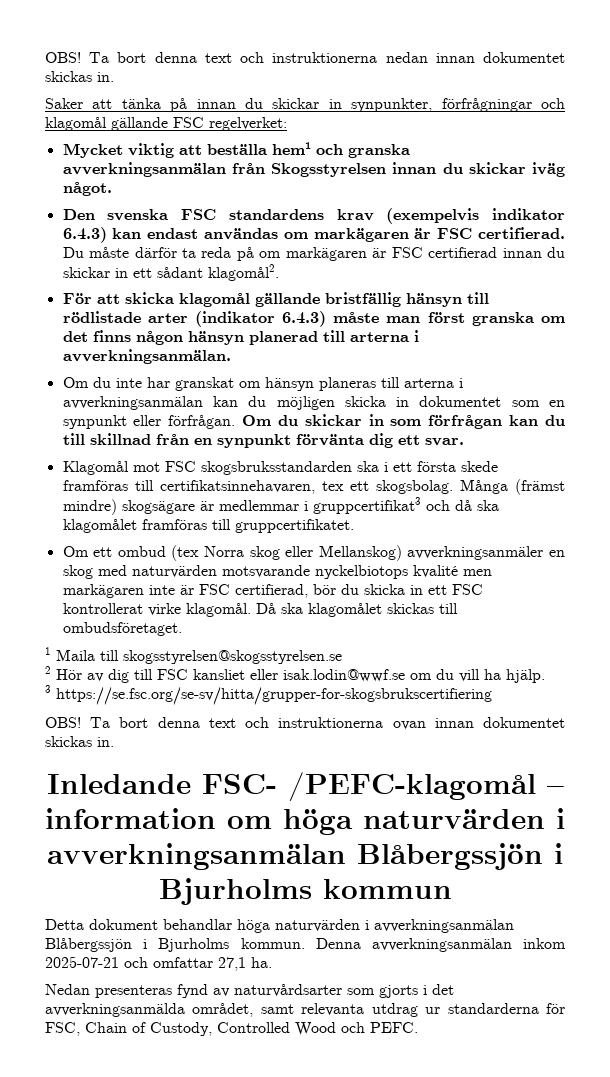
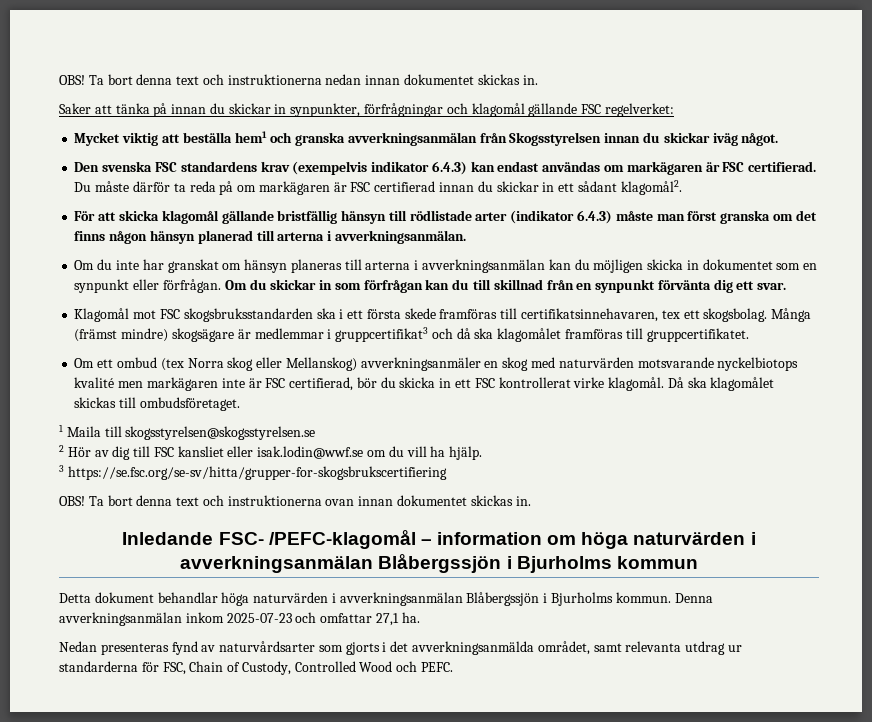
[45,956,119,968] 2025-07-21 -> [226,613,292,623] 2025-07-23

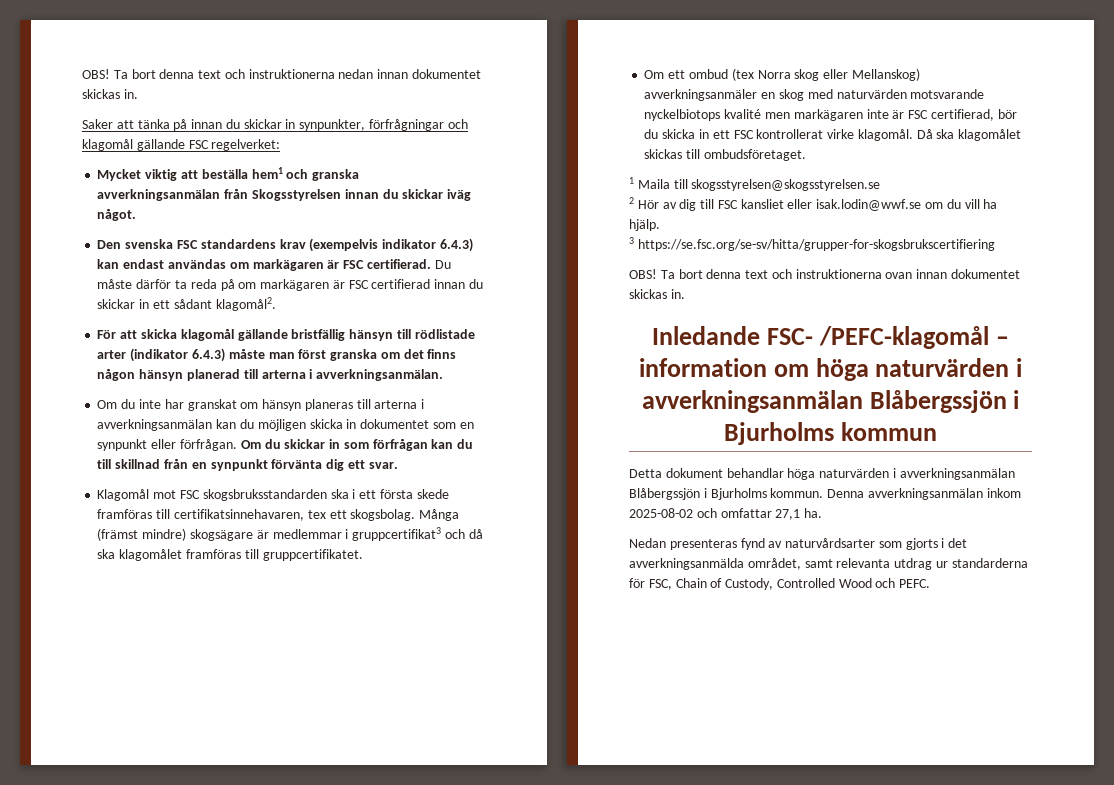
[226,613,292,623] 2025-07-23 -> [629,508,693,518] 2025-08-02

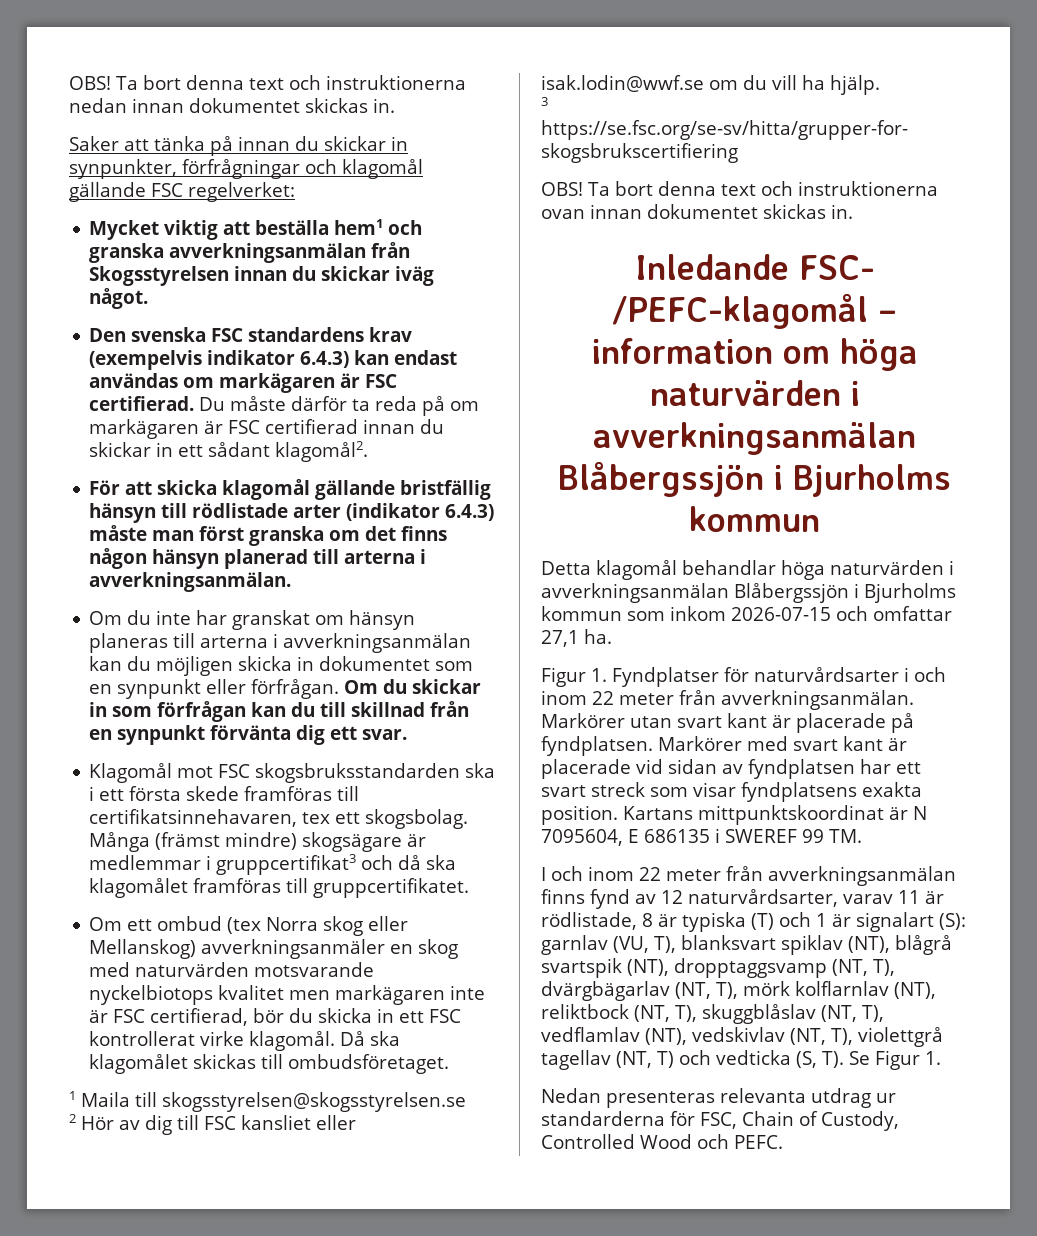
[724,109,762,119] kvalité -> [218,985,285,1000] kvalitet
[665,468,723,478] dokument -> [596,560,677,580] klagomål
[770,488,1021,500] [629,508,693,518] kommun. Denna avverkningsanmälan inkom 2025-08-02 -> [541,606,831,621] kommun som inkom 2026-07-15
[629,538,968,550] [629,558,833,570] Nedan presenteras fynd av naturvårdsarter som gjorts i det avverkningsanmälda området, samt -> [541,667,946,687] [541,690,914,710] [541,713,914,733] [541,736,907,756] [541,759,921,779] [541,782,922,802] [541,805,927,825] [541,828,862,846] [541,866,956,886] [541,889,944,909] [541,912,966,932] [541,935,952,955] [541,958,895,978] [541,981,936,1001] [541,1004,884,1024] [541,1027,943,1047] [541,1050,941,1070] [541,1088,715,1108] Figur 1. Fyndplatser för naturvårdsarter i och inom 22 meter från avverkningsanmälan. Markörer utan svart kant är placerade på fyndplatsen. Markörer med svart kant är placerade vid sidan av fyndplatsen har ett svart streck som visar fyndplatsens exakta position. Kartans mittpunktskoordinat är N 7095604, E 686135 i SWEREF 99 TM. // I och inom 22 meter från avverkningsanmälan finns fynd av 12 naturvårdsarter, varav 11 är rödlistade, 8 är typiska (T) och 1 är signalart (S): garnlav (VU, T), blanksvart spiklav (NT), blågrå svartspik (NT), dropptaggsvamp (NT, T), dvärgbägarlav (NT, T), mörk kolflarnlav (NT), reliktbock (NT, T), skuggblåslav (NT, T), vedflamlav (NT), vedskivlav (NT, T), violettgrå tagellav (NT, T) och vedticka (S, T). Se Figur 1. // Nedan presenteras

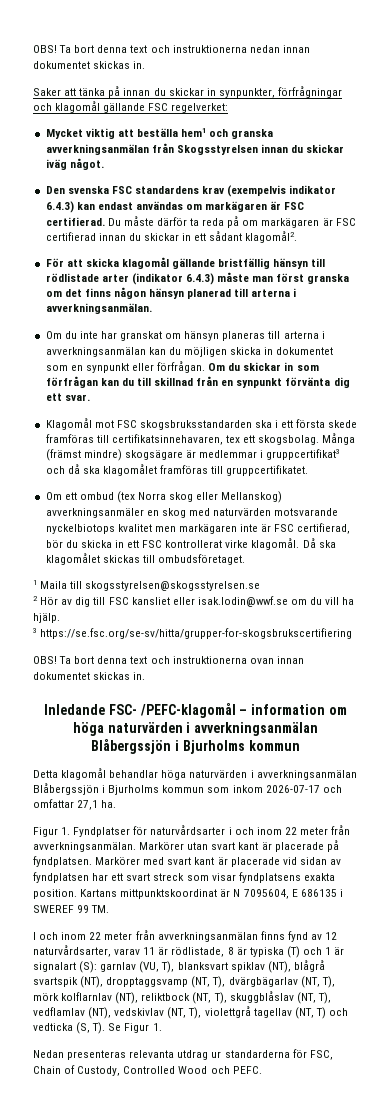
[731,607,831,621] 2026-07-15 -> [265,785,320,793] 2026-07-17

